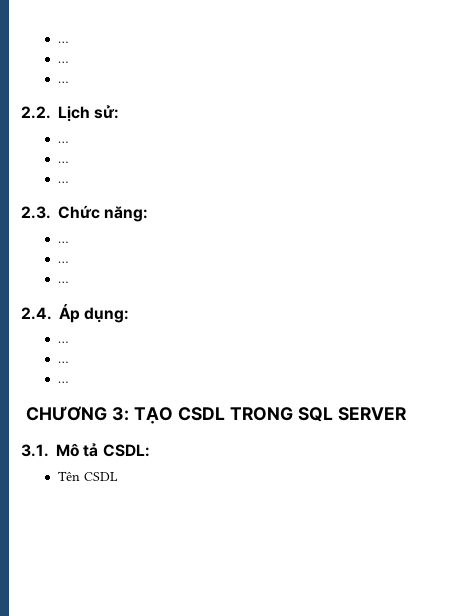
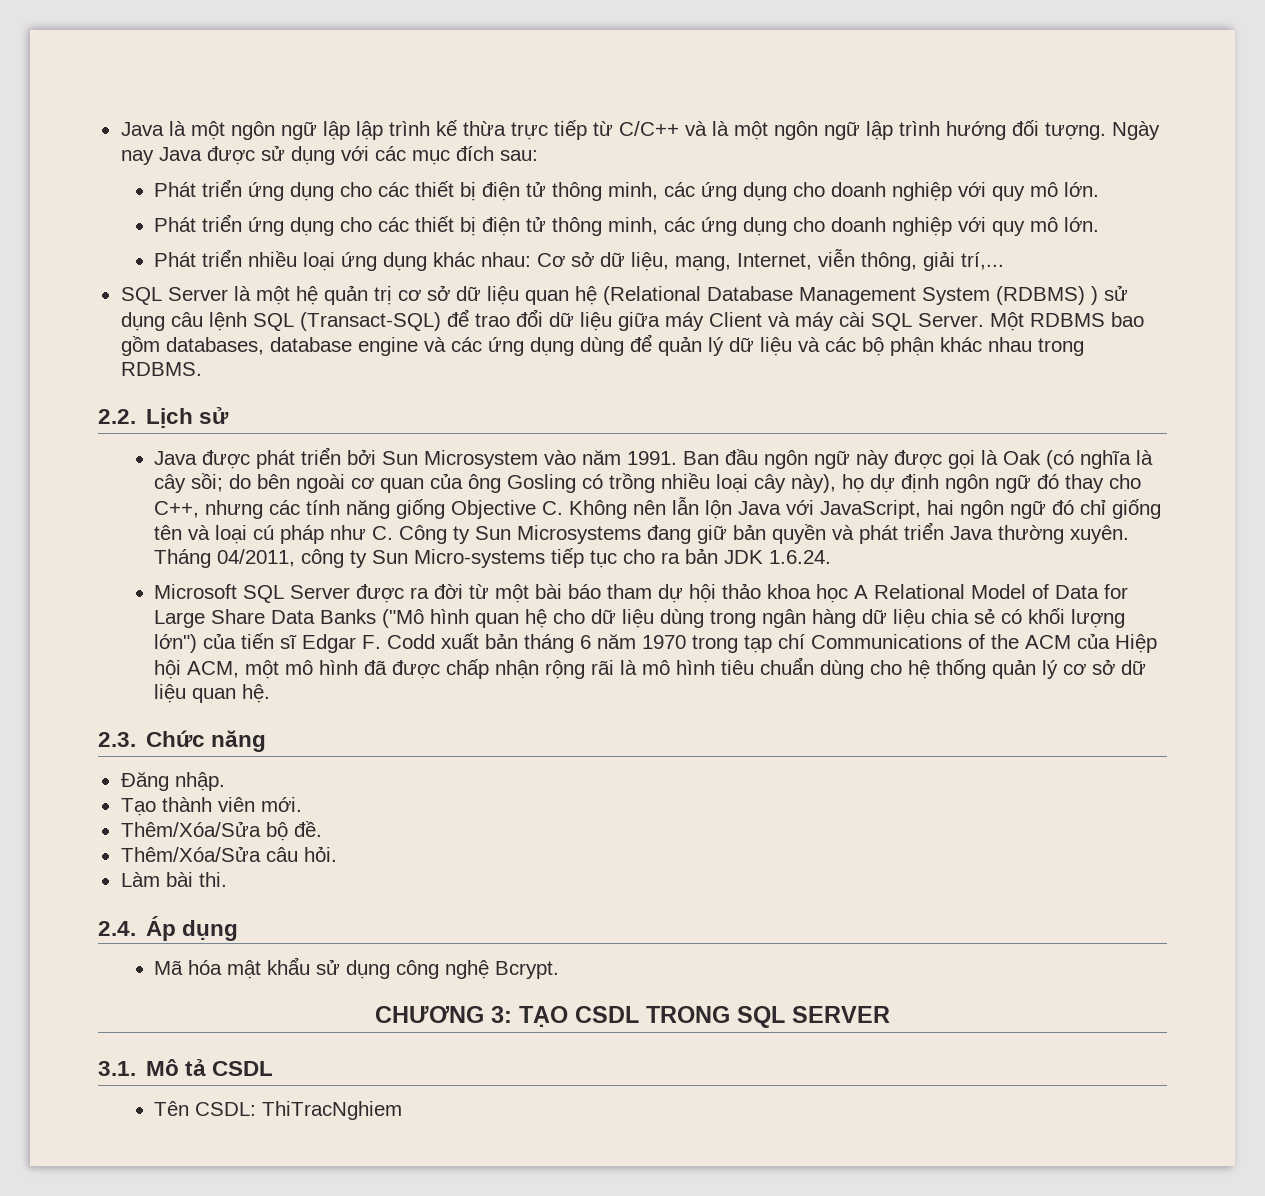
[57,41,68,43] [57,61,68,63] [57,81,68,83] [21,105,120,122] [57,141,68,143] [57,161,68,163] [57,181,68,183] [21,205,149,222] [57,241,68,243] [57,261,68,263] [57,281,68,283] [21,304,130,323] [57,341,68,343] [57,361,68,363] [57,381,68,383] … // … // … // 2.2. Lịch sử: // … // … // … // 2.3. Chức năng: // … // … // … // 2.4. Áp dụng: // … // … // … -> [120,120,1160,140] [120,145,538,165] [154,179,1100,201] [154,214,1100,236] [154,249,1005,271] [120,285,1128,305] [120,309,1144,331] [120,334,1084,356] [120,362,202,376] [98,407,230,428] [154,447,1154,469] [154,473,1142,493] [154,497,1162,519] [154,522,1130,544] [154,548,832,568] [154,583,1129,603] [154,608,1126,628] [154,633,1158,653] [154,657,1147,679] [154,684,271,703] [98,730,267,752] [120,772,225,791] [120,797,302,816] [120,821,322,841] [120,846,337,862] [120,872,227,887] [98,916,239,941] [154,957,560,979] Java là một ngôn ngữ lập lập trình kế thừa trực tiếp từ C/C++ và là một ngôn ngữ lập trình hướng đối tượng. Ngày nay Java được sử dụng với các mục đích sau: // Phát triển ứng dụng cho các thiết bị điện tử thông minh, các ứng dụng cho doanh nghiệp với quy mô lớn. // Phát triển ứng dụng cho các thiết bị điện tử thông minh, các ứng dụng cho doanh nghiệp với quy mô lớn. // Phát triển nhiều loại ứng dụng khác nhau: Cơ sở dữ liệu, mạng, Internet, viễn thông, giải trí,... // SQL Server là một hệ quản trị cơ sở dữ liệu quan hệ (Relational Database Management System (RDBMS) ) sử dụng câu lệnh SQL (Transact-SQL) để trao đổi dữ liệu giữa máy Client và máy cài SQL Server. Một RDBMS bao gồm databases, database engine và các ứng dụng dùng để quản lý dữ liệu và các bộ phận khác nhau trong RDBMS. // 2.2. Lịch sử // Java được phát triển bởi Sun Microsystem vào năm 1991. Ban đầu ngôn ngữ này được gọi là Oak (có nghĩa là cây sồi; do bên ngoài cơ quan của ông Gosling có trồng nhiều loại cây này), họ dự định ngôn ngữ đó thay cho C++, nhưng các tính năng giống Objective C. Không nên lẫn lộn Java với JavaScript, hai ngôn ngữ đó chỉ giống tên và loại cú pháp như C. Công ty Sun Microsystems đang giữ bản quyền và phát triển Java thường xuyên. Tháng 04/2011, công ty Sun Micro-systems tiếp tục cho ra bản JDK 1.6.24. // Microsoft SQL Server được ra đời từ một bài báo tham dự hội thảo khoa học A Relational Model of Data for Large Share Data Banks ("Mô hình quan hệ cho dữ liệu dùng trong ngân hàng dữ liệu chia sẻ có khối lượng lớn") của tiến sĩ Edgar F. Codd xuất bản tháng 6 năm 1970 trong tạp chí Communications of the ACM của Hiệp hội ACM, một mô hình đã được chấp nhận rộng rãi là mô hình tiêu chuẩn dùng cho hệ thống quản lý cơ sở dữ liệu quan hệ. // 2.3. Chức năng // Đăng nhập. // Tạo thành viên mới. // Thêm/Xóa/Sửa bộ đề. // Thêm/Xóa/Sửa câu hỏi. // Làm bài thi. // 2.4. Áp dụng // Mã hóa mật khẩu sử dụng công nghệ Bcrypt.
[102,444,150,457] CSDL: -> [212,1061,274,1076] CSDL
[83,472,118,481] CSDL -> [195,1101,403,1120] CSDL: ThiTracNghiem

